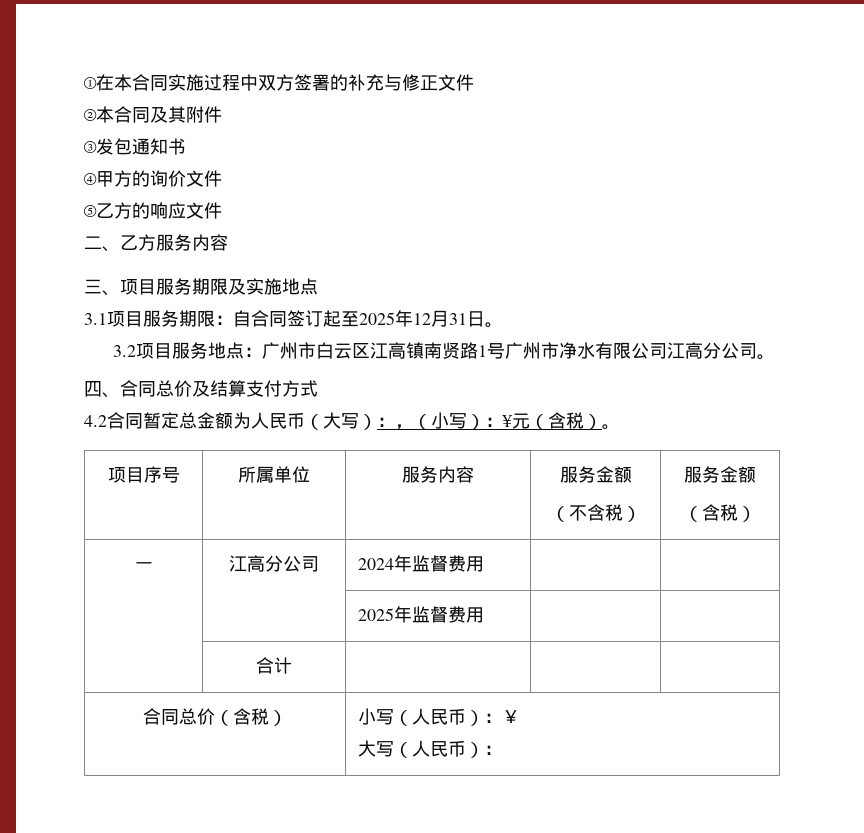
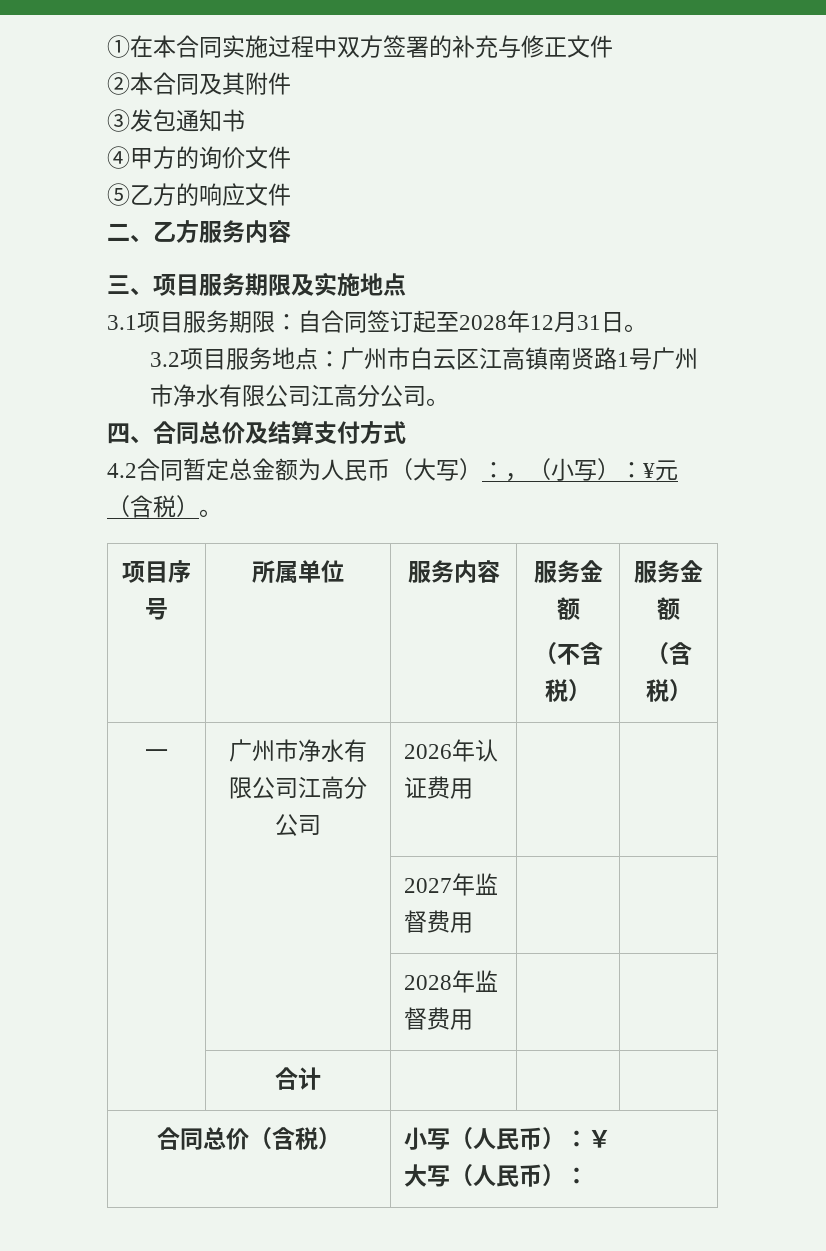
[359,312,395,325] 2025 -> [459,315,507,330] 2028
[229,555,319,572] [358,558,395,570] 江高分公司 | 2024 -> [229,739,367,762] [229,776,367,799] [275,814,321,836] [403,739,498,762] [403,776,473,799] [403,878,452,893] 广州市净水有限公司江高分公司 | 2026年认证费用 | | // | | 2027
[358,608,395,621] 2025 -> [403,975,452,990] 2028

